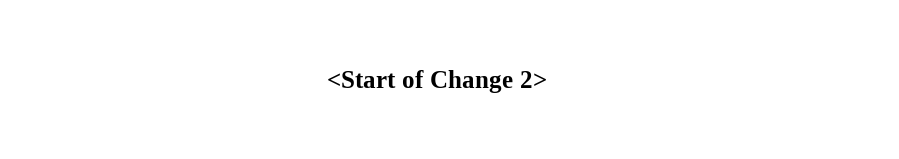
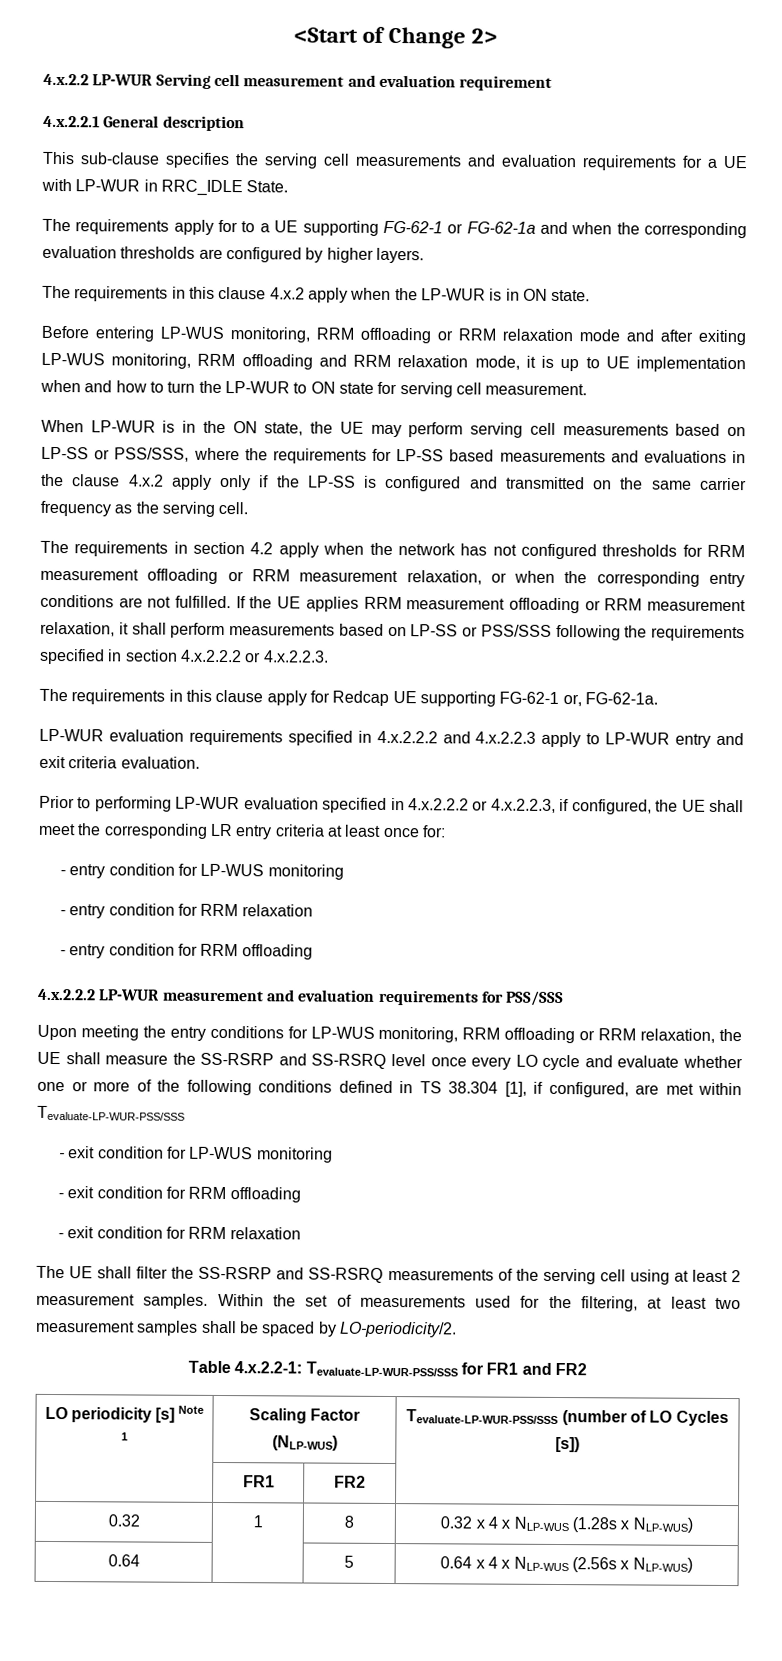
(547, 79) none -> [43,73,553,91] [43,115,245,132] [42,151,748,171] [41,178,289,197] [42,218,747,239] [42,245,424,264] [42,285,591,303] [41,325,746,346] [41,352,747,373] [40,379,588,398] [41,419,747,438] [41,446,746,464] [41,473,747,492] [40,500,249,517] [40,540,745,560] [40,568,745,588] [40,594,747,614] [40,621,745,642] [39,648,329,665] [39,688,658,707] [39,728,744,748] [39,755,200,769] [39,795,745,815] [38,823,446,840] [59,863,344,880] [59,903,313,919] [59,943,313,960] [37,988,565,1007] [37,1024,742,1044] [37,1051,743,1071] [37,1079,742,1098] [37,1105,185,1121] [58,1146,333,1163] [57,1186,301,1203] [57,1226,301,1240] [36,1265,741,1285] [36,1293,741,1312] [36,1320,457,1338] [188,1360,587,1377] [44,1405,205,1423] [121,1432,128,1441] [248,1408,361,1424] [271,1435,338,1451] [406,1409,729,1427] [555,1436,580,1453] [242,1475,275,1488] [334,1475,366,1488] [107,1514,140,1527] [252,1515,263,1528] [344,1515,354,1528] [440,1516,693,1533] [107,1554,140,1567] [344,1555,354,1568] [440,1556,693,1573] // 4.x.2.2 LP-WUR Serving cell measurement and evaluation requirement // 4.x.2.2.1 General description // This sub-clause specifies the serving cell measurements and evaluation requirements for a UE with LP-WUR in RRC_IDLE State. // The requirements apply for to a UE supporting FG-62-1 or FG-62-1a and when the corresponding evaluation thresholds are configured by higher layers. // The requirements in this clause 4.x.2 apply when the LP-WUR is in ON state. // Before entering LP-WUS monitoring, RRM offloading or RRM relaxation mode and after exiting LP-WUS monitoring, RRM offloading and RRM relaxation mode, it is up to UE implementation when and how to turn the LP-WUR to ON state for serving cell measurement. // When LP-WUR is in the ON state, the UE may perform serving cell measurements based on LP-SS or PSS/SSS, where the requirements for LP-SS based measurements and evaluations in the clause 4.x.2 apply only if the LP-SS is configured and transmitted on the same carrier frequency as the serving cell. // The requirements in section 4.2 apply when the network has not configured thresholds for RRM measurement offloading or RRM measurement relaxation, or when the corresponding entry conditions are not fulfilled. If the UE applies RRM measurement offloading or RRM measurement relaxation, it shall perform measurements based on LP-SS or PSS/SSS following the requirements specified in section 4.x.2.2.2 or 4.x.2.2.3. // The requirements in this clause apply for Redcap UE supporting FG-62-1 or, FG-62-1a. // LP-WUR evaluation requirements specified in 4.x.2.2.2 and 4.x.2.2.3 apply to LP-WUR entry and exit criteria evaluation. // Prior to performing LP-WUR evaluation specified in 4.x.2.2.2 or 4.x.2.2.3, if configured, the UE shall meet the corresponding LR entry criteria at least once for: // - entry condition for LP-WUS monitoring // - entry condition for RRM relaxation // - entry condition for RRM offloading // 4.x.2.2.2 LP-WUR measurement and evaluation requirements for PSS/SSS // Upon meeting the entry conditions for LP-WUS monitoring, RRM offloading or RRM relaxation, the UE shall measure the SS-RSRP and SS-RSRQ level once every LO cycle and evaluate whether one or more of the following conditions defined in TS 38.304 [1], if configured, are met within Tevaluate-LP-WUR-PSS/SSS // - exit condition for LP-WUS monitoring // - exit condition for RRM offloading // - exit condition for RRM relaxation // The UE shall filter the SS-RSRP and SS-RSRQ measurements of the serving cell using at least 2 measurement samples. Within the set of measurements used for the filtering, at least two measurement samples shall be spaced by LO-periodicity/2. // Table 4.x.2.2-1: Tevaluate-LP-WUR-PSS/SSS for FR1 and FR2 // LO periodicity [s] Note 1 | Scaling Factor (NLP-WUS) | Tevaluate-LP-WUR-PSS/SSS (number of LO Cycles [s]) // | FR1 | FR2 | // 0.32 | 1 | 8 | 0.32 x 4 x NLP-WUS (1.28s x NLP-WUS) // 0.64 | | 5 | 0.64 x 4 x NLP-WUS (2.56s x NLP-WUS)

